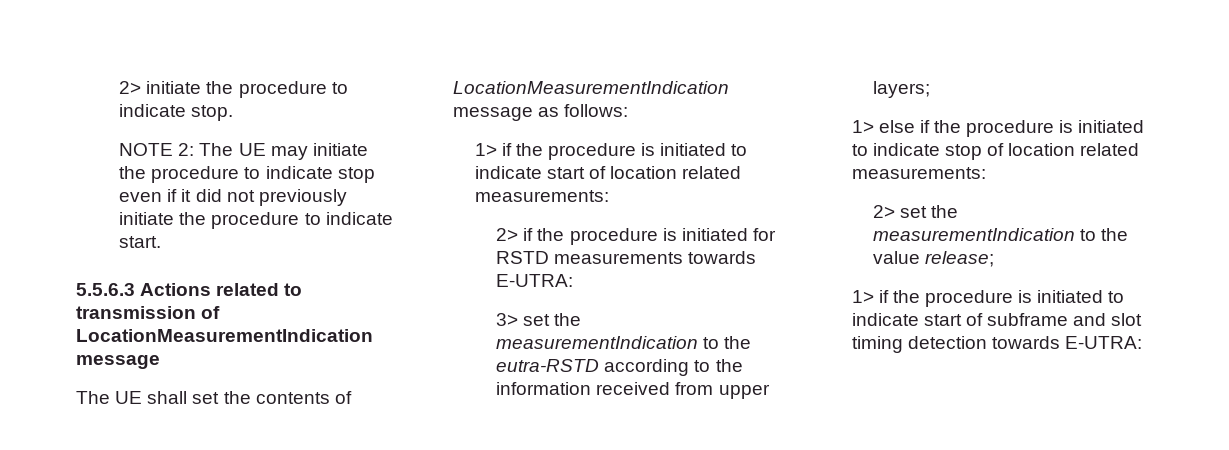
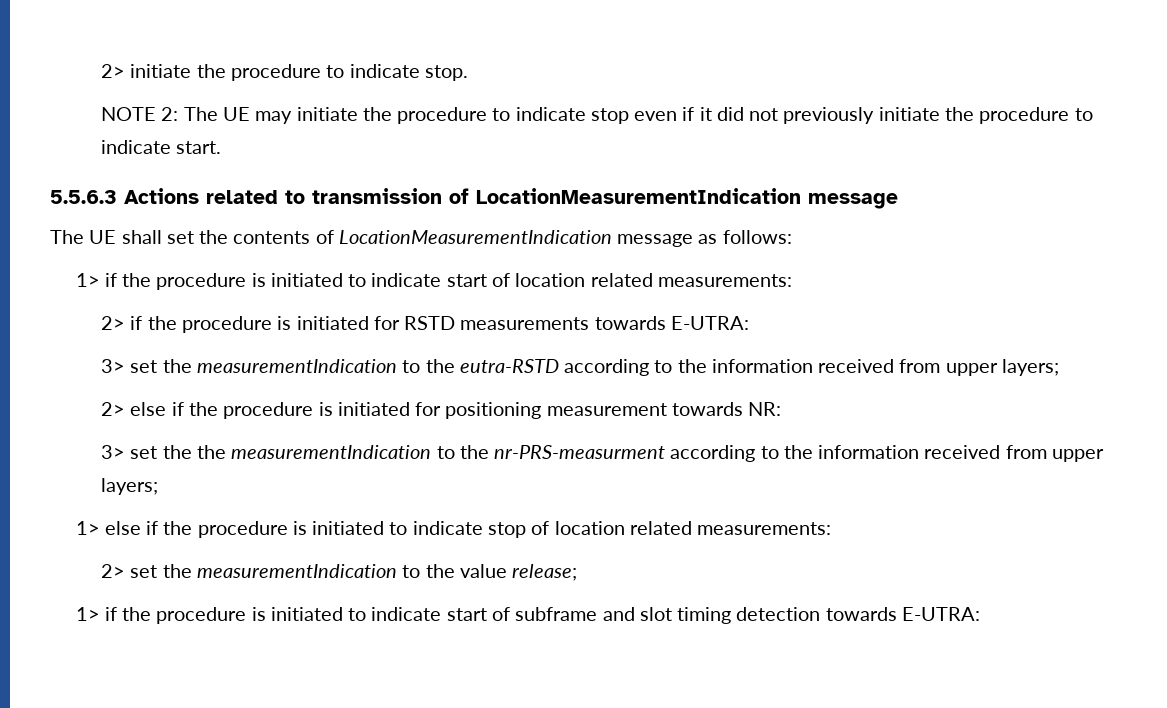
(931, 89) none -> [101,402,782,419] [101,445,1104,462] [101,478,159,495] // 2> else if the procedure is initiated for positioning measurement towards NR: // 3> set the the measurementIndication to the nr-PRS-measurment according to the information received from upper layers;

